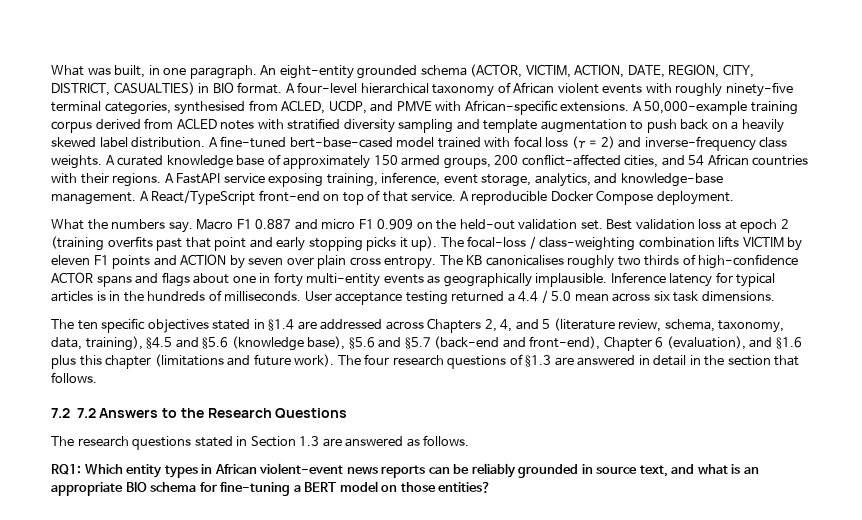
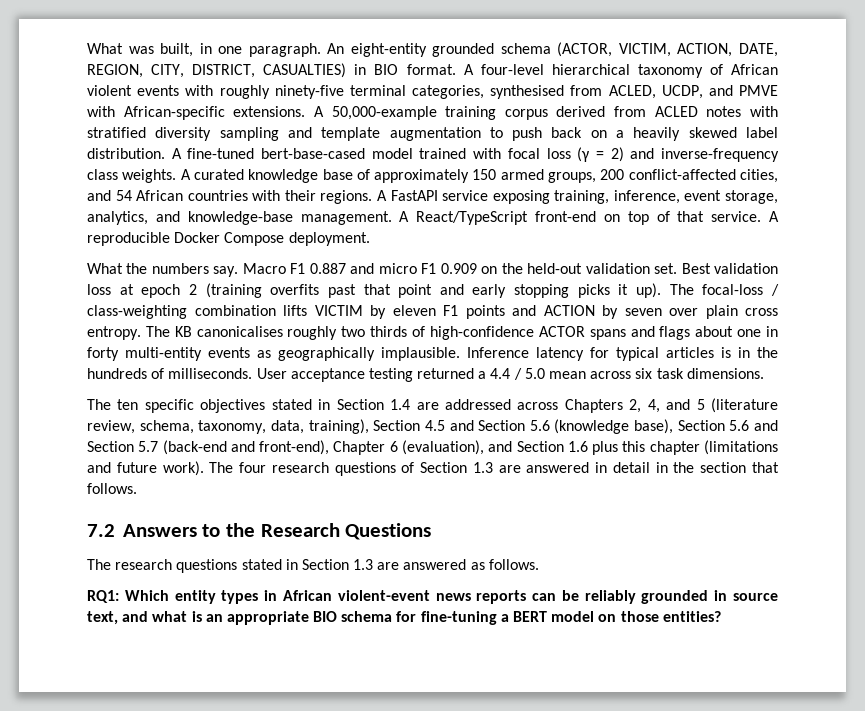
[268,319,295,331] §1.4 -> [336,399,411,410] Section 1.4
[146,336,431,351] §4.5 and §5.6 (knowledge base), §5.6 and §5.7 -> [373,419,778,434] [87,441,159,452] Section 4.5 and Section 5.6 (knowledge base), Section 5.6 and Section 5.7
[775,337,802,349] §1.6 -> [516,441,588,452] Section 1.6
[525,355,552,367] §1.3 -> [420,462,493,473] Section 1.3
[76,408,96,418] 7.2 -> (115, 530) none

